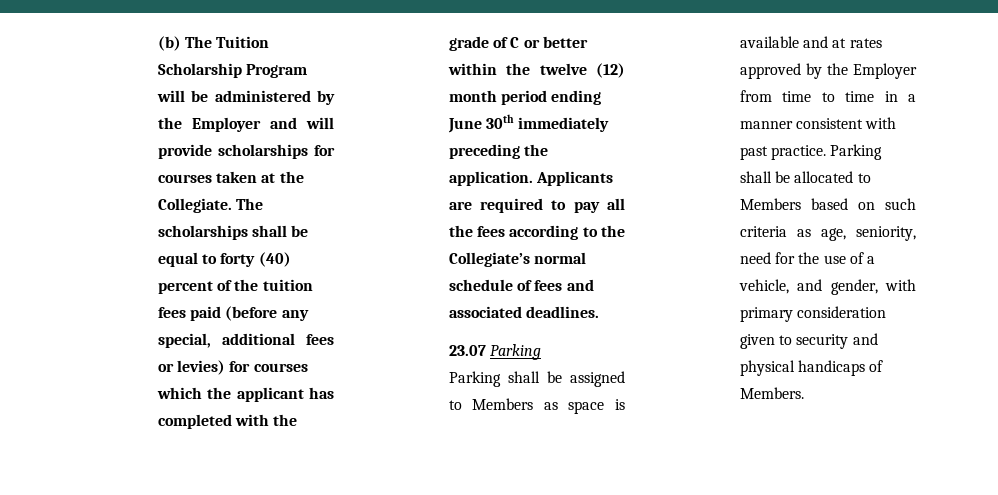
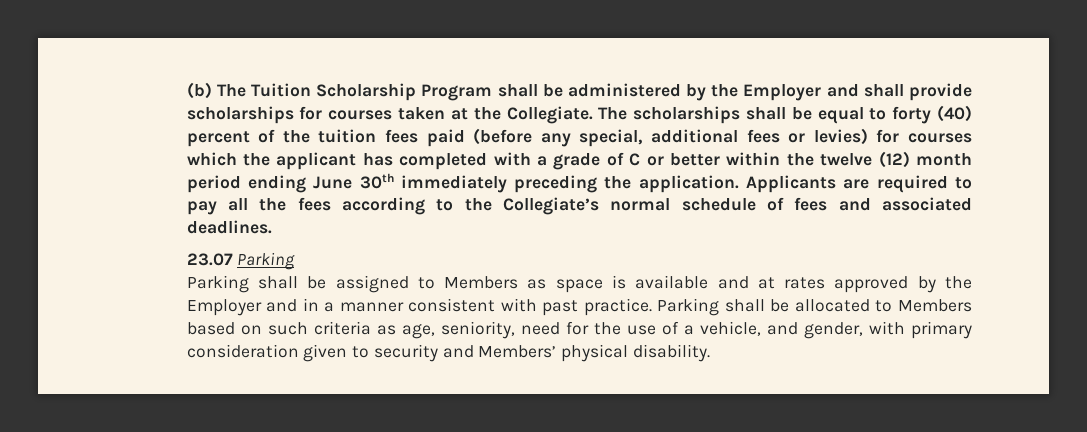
[156,90,185,102] will -> [497,84,538,97] shall
[306,117,335,129] will -> [863,84,904,97] shall
[273,414,298,426] the -> [537,156,548,166] a
[739,90,875,102] from time to time -> [266,299,298,312] and
[739,360,884,376] [739,387,804,399] physical handicaps of Members. -> [478,344,710,362] Members’ physical disability.

